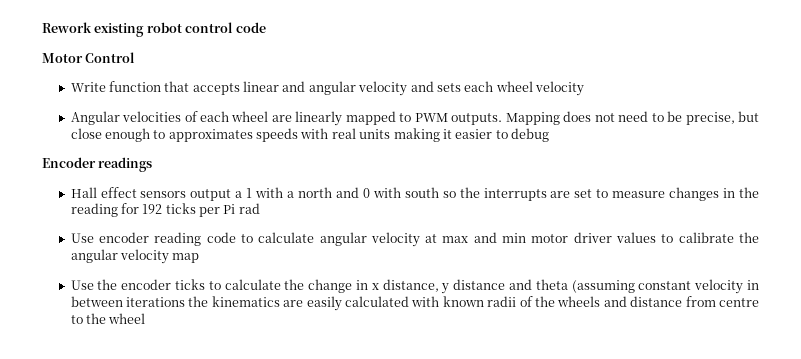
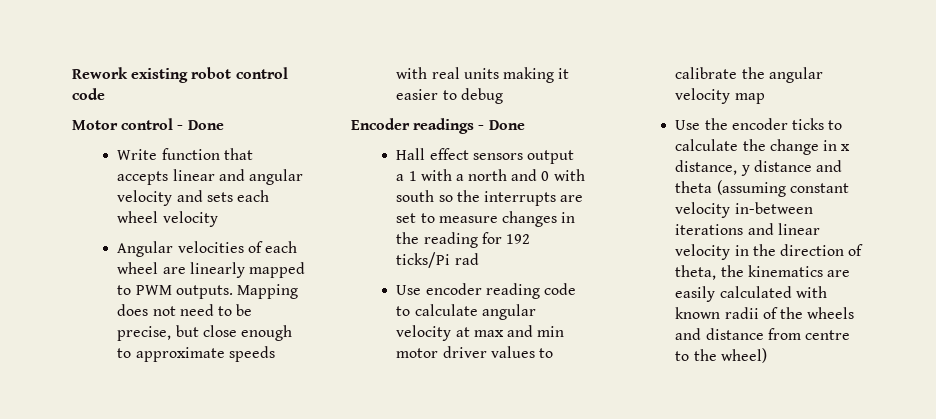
[85,52,136,63] Control -> [121,118,224,130] control - Done
[168,129,253,142] approximates -> [135,347,225,362] approximate
(153, 164) none -> [478,120,525,130] - Done
[165,203,236,217] ticks per Pi -> [396,252,451,268] ticks/Pi
[747,280,759,290] [70,296,186,307] in between iterations -> [734,202,813,214] [675,223,820,235] [675,244,864,260] [675,265,717,280] in-between iterations and linear velocity in the direction of theta,
[108,313,146,324] wheel -> [720,348,767,363] wheel)

